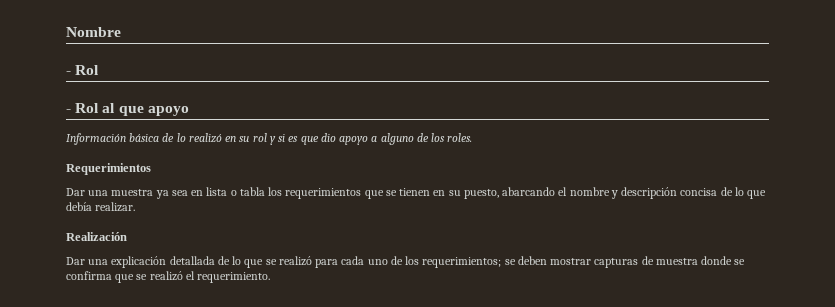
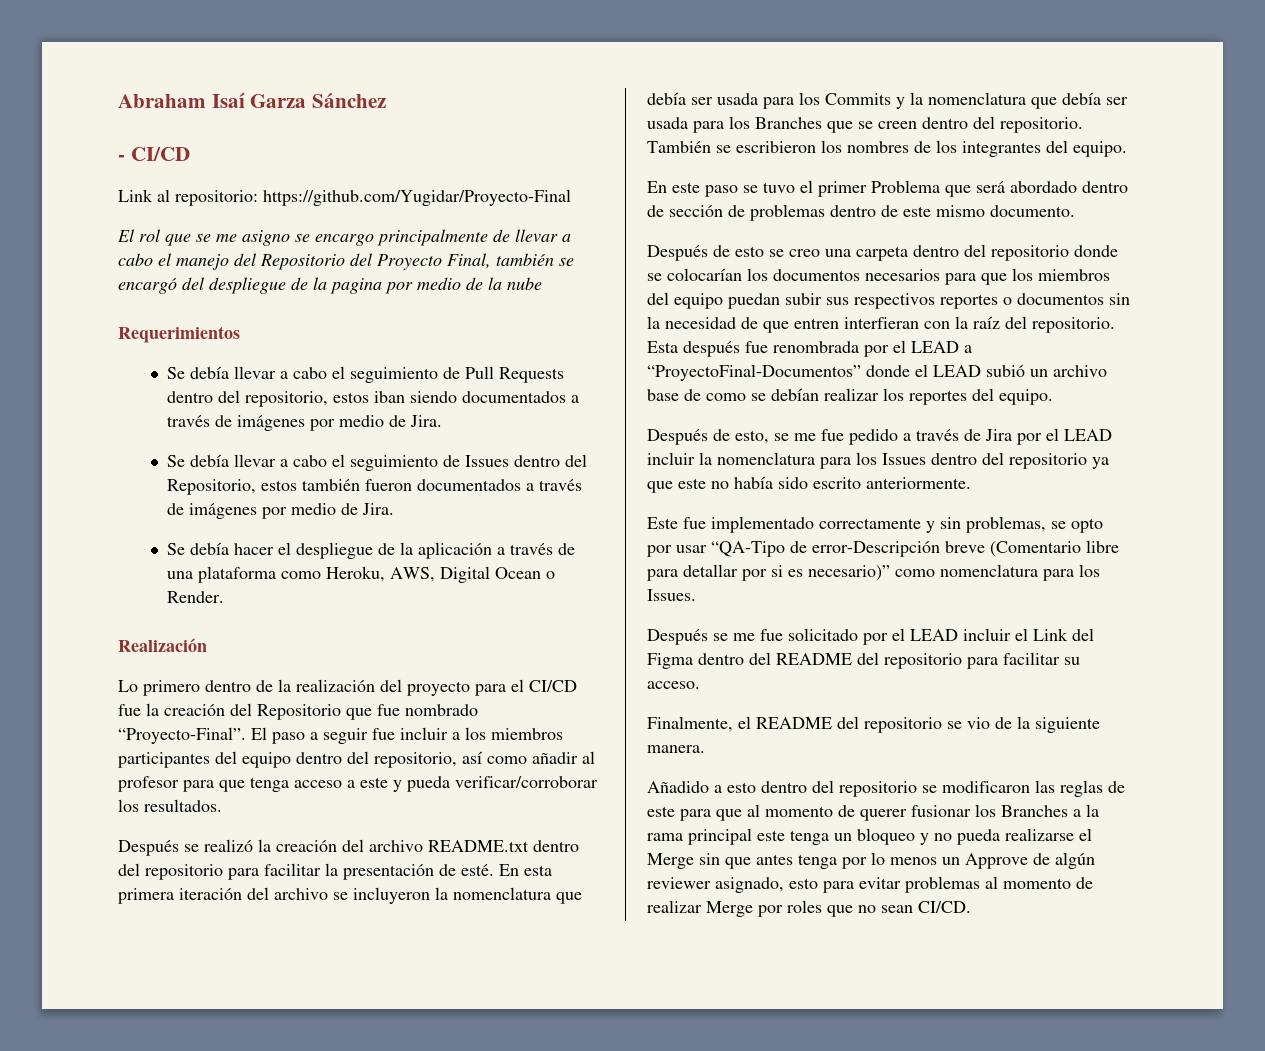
[66,27,121,37] [66,65,100,75] [66,103,189,116] [66,133,473,145] [66,163,151,175] [66,187,767,199] [66,202,136,212] [66,232,127,241] [66,256,746,268] [66,271,271,283] Nombre // - Rol // - Rol al que apoyo // Información básica de lo realizó en su rol y si es que dio apoyo a alguno de los roles. // Requerimientos // Dar una muestra ya sea en lista o tabla los requerimientos que se tienen en su puesto, abarcando el nombre y descripción concisa de lo que debía realizar. // Realización // Dar una explicación detallada de lo que se realizó para cada uno de los requerimientos; se deben mostrar capturas de muestra donde se confirma que se realizó el requerimiento. -> [118,92,387,108] [118,147,190,161] [118,189,571,206] [117,229,571,246] [118,253,574,270] [118,277,542,294] [118,326,240,343] [166,366,564,383] [166,390,579,407] [166,415,442,431] [166,454,587,471] [166,479,582,495] [166,503,394,519] [166,542,575,559] [166,566,555,583] [166,591,224,603] [118,638,207,652] [118,679,577,696] [118,703,478,720] [118,727,563,744] [118,751,595,768] [118,776,598,792] [118,799,222,812] [118,839,579,856] [118,863,552,880] [118,887,582,904] [647,92,1128,109] [647,116,1083,133] [647,140,1127,157] [647,180,1128,197] [647,204,1075,221] [647,244,1118,261] [647,268,1110,285] [647,292,1130,309] [647,316,1115,333] [647,340,972,357] [647,364,1107,381] [647,388,1053,405] [647,428,1112,445] [647,452,1109,469] [647,476,971,493] [647,516,1103,533] [647,540,1119,557] [647,564,1100,581] [647,589,696,601] [647,628,1094,645] [647,652,1080,669] [647,681,700,689] [647,716,1100,733] [647,745,705,753] [647,780,1125,797] [647,804,1099,821] [647,828,1092,845] [647,852,1095,869] [647,876,1093,893] [647,900,971,917] Abraham Isaí Garza Sánchez // - CI/CD // Link al repositorio: https://github.com/Yugidar/Proyecto-Final // El rol que se me asigno se encargo principalmente de llevar a cabo el manejo del Repositorio del Proyecto Final, también se encargó del despliegue de la pagina por medio de la nube // Requerimientos // Se debía llevar a cabo el seguimiento de Pull Requests dentro del repositorio, estos iban siendo documentados a través de imágenes por medio de Jira. // Se debía llevar a cabo el seguimiento de Issues dentro del Repositorio, estos también fueron documentados a través de imágenes por medio de Jira. // Se debía hacer el despliegue de la aplicación a través de una plataforma como Heroku, AWS, Digital Ocean o Render. // Realización // Lo primero dentro de la realización del proyecto para el CI/CD fue la creación del Repositorio que fue nombrado “Proyecto-Final”. El paso a seguir fue incluir a los miembros participantes del equipo dentro del repositorio, así como añadir al profesor para que tenga acceso a este y pueda verificar/corroborar los resultados. // Después se realizó la creación del archivo README.txt dentro del repositorio para facilitar la presentación de esté. En esta primera iteración del archivo se incluyeron la nomenclatura que debía ser usada para los Commits y la nomenclatura que debía ser usada para los Branches que se creen dentro del repositorio. También se escribieron los nombres de los integrantes del equipo. // En este paso se tuvo el primer Problema que será abordado dentro de sección de problemas dentro de este mismo documento. // Después de esto se creo una carpeta dentro del repositorio donde se colocarían los documentos necesarios para que los miembros del equipo puedan subir sus respectivos reportes o documentos sin la necesidad de que entren interfieran con la raíz del repositorio. Esta después fue renombrada por el LEAD a “ProyectoFinal-Documentos” donde el LEAD subió un archivo base de como se debían realizar los reportes del equipo. // Después de esto, se me fue pedido a través de Jira por el LEAD incluir la nomenclatura para los Issues dentro del repositorio ya que este no había sido escrito anteriormente. // Este fue implementado correctamente y sin problemas, se opto por usar “QA-Tipo de error-Descripción breve (Comentario libre para detallar por si es necesario)” como nomenclatura para los Issues. // Después se me fue solicitado por el LEAD incluir el Link del Figma dentro del README del repositorio para facilitar su acceso. // Finalmente, el README del repositorio se vio de la siguiente manera. // Añadido a esto dentro del repositorio se modificaron las reglas de este para que al momento de querer fusionar los Branches a la rama principal este tenga un bloqueo y no pueda realizarse el Merge sin que antes tenga por lo menos un Approve de algún reviewer asignado, esto para evitar problemas al momento de realizar Merge por roles que no sean CI/CD.

